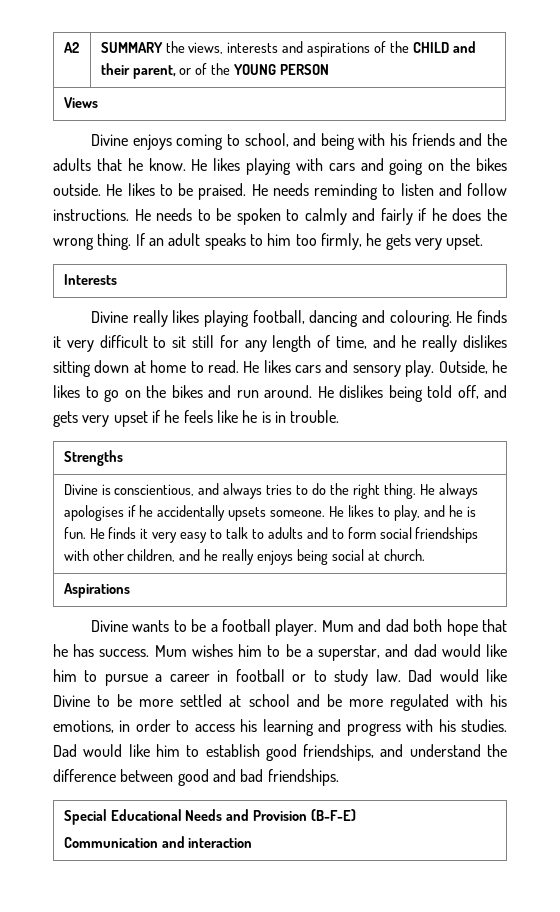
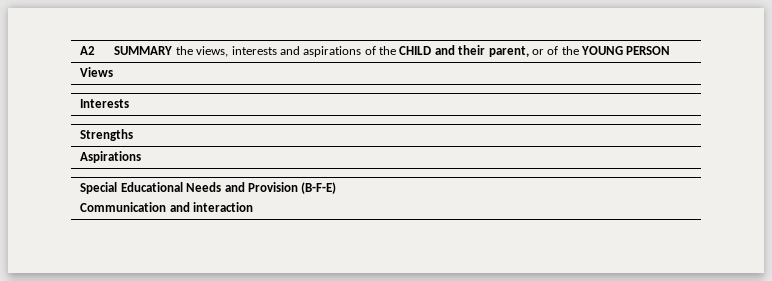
[90,133,507,150] [53,158,508,175] [53,183,507,200] [53,208,508,225] [53,233,484,250] [63,274,117,285] [90,310,507,327] [53,335,507,352] [53,360,507,377] [53,385,507,402] [53,410,340,427] [63,450,123,466] [63,483,478,499] [63,505,476,521] [63,527,479,543] [63,549,425,565] [63,583,130,598] [90,619,507,636] [53,644,507,661] [53,669,507,686] [53,694,507,711] [53,719,507,736] [53,744,508,761] [53,769,339,786] // Divine enjoys coming to school, and being with his friends and the adults that he know. He likes playing with cars and going on the bikes outside. He likes to be praised. He needs reminding to listen and follow instructions. He needs to be spoken to calmly and fairly if he does the wrong thing. If an adult speaks to him too firmly, he gets very upset. // Interests // Divine really likes playing football, dancing and colouring. He finds it very difficult to sit still for any length of time, and he really dislikes sitting down at home to read. He likes cars and sensory play. Outside, he likes to go on the bikes and run around. He dislikes being told off, and gets very upset if he feels like he is in trouble. // Strengths // Divine is conscientious, and always tries to do the right thing. He always apologises if he accidentally upsets someone. He likes to play, and he is fun. He finds it very easy to talk to adults and to form social friendships with other children, and he really enjoys being social at church. // Aspirations // Divine wants to be a football player. Mum and dad both hope that he has success. Mum wishes him to be a superstar, and dad would like him to pursue a career in football or to study law. Dad would like Divine to be more settled at school and be more regulated with his emotions, in order to access his learning and progress with his studies. Dad would like him to establish good friendships, and understand the difference between good and bad friendships. -> [80,99,130,108] [80,129,134,141] [80,151,142,163] // Interests // Strengths // Aspirations

